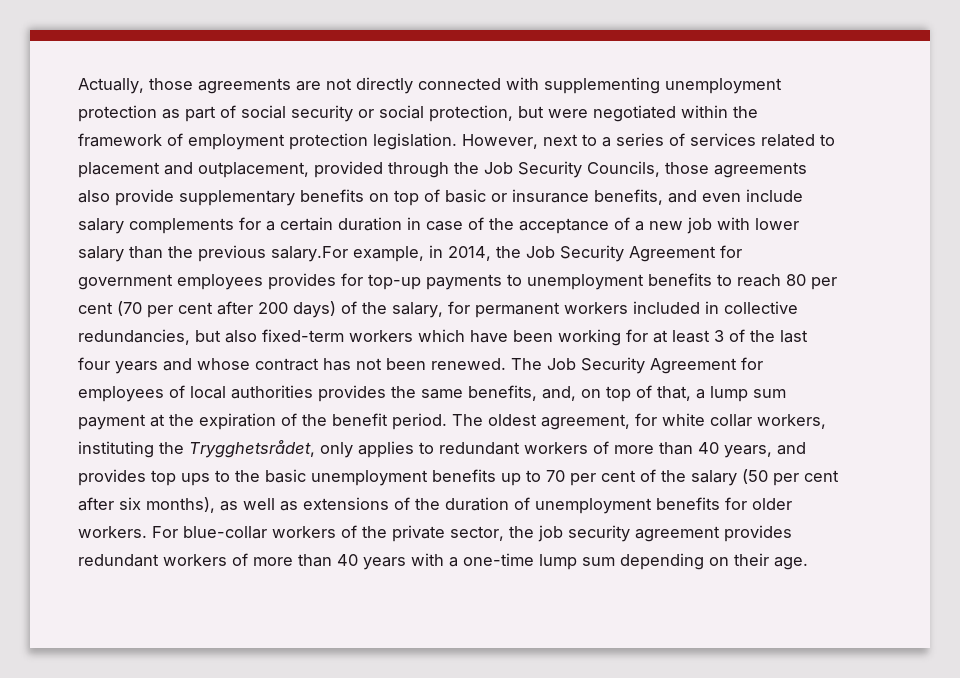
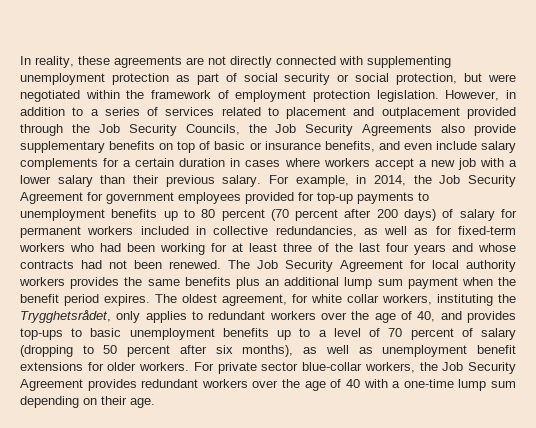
[78,78,193,94] Actually, those -> [20,56,110,68] In reality, these
[543,134,578,146] next -> [506,90,516,99] [20,107,65,116] in addition
[198,162,309,178] outplacement, -> [381,107,460,119] outplacement
[665,162,807,178] those agreements -> [248,124,433,136] the Job Security Agreements
[426,217,630,234] case of the acceptance of -> [245,158,414,170] cases where workers accept
(750, 223) none -> [508,160,517,167] a
[168,245,348,262] the previous salary.For -> [133,175,289,187] their previous salary. For
[268,273,336,290] provides -> [245,192,294,204] provided
[717,274,837,290] [78,301,213,318] to reach 80 per cent (70 per cent -> [163,209,339,221] up to 80 percent (70 percent
[362,302,443,318] the salary, -> [459,209,495,221] salary
[195,329,508,343] but also fixed-term workers which have -> [363,226,516,235] [19,243,121,252] as well as for fixed-term workers who had
[714,330,724,342] 3 -> [283,243,312,252] three
[255,358,351,371] contract has -> [20,260,102,269] contracts had
[78,385,786,402] [78,413,447,430] employees of local authorities provides the same benefits, and, on top of that, a lump sum payment at the expiration of the benefit period. -> [432,260,516,272] [19,277,517,289] [20,294,150,306] local authority workers provides the same benefits plus an additional lump sum payment when the benefit period expires.
[593,441,806,458] [78,469,260,486] of more than 40 years, and provides top ups to the -> [321,311,516,323] [20,328,83,340] over the age of 40, and provides top-ups to
[546,469,839,486] 70 per cent of the salary (50 per cent -> [318,328,516,340] [20,345,171,357] a level of 70 percent of salary (dropping to 50 percent
[303,497,792,514] [78,525,792,542] [78,553,406,570] extensions of the duration of unemployment benefits for older workers. For blue-collar workers of the private sector, the job security agreement provides redundant workers of more than 40 years -> [382,345,516,357] [20,362,517,374] [20,379,360,391] unemployment benefit extensions for older workers. For private sector blue-collar workers, the Job Security Agreement provides redundant workers over the age of 40

